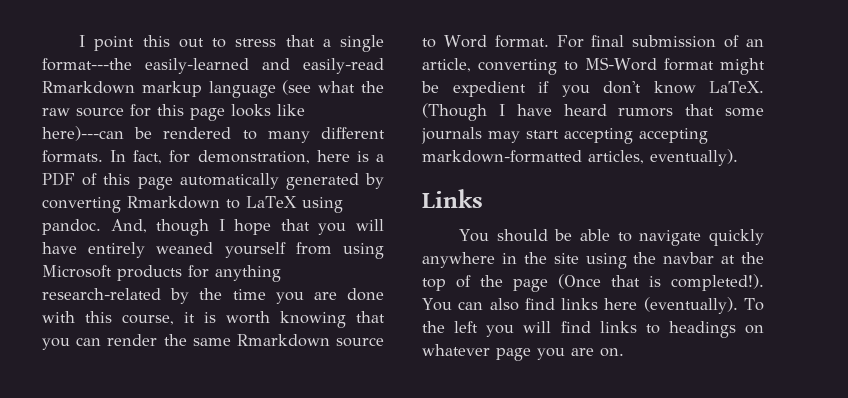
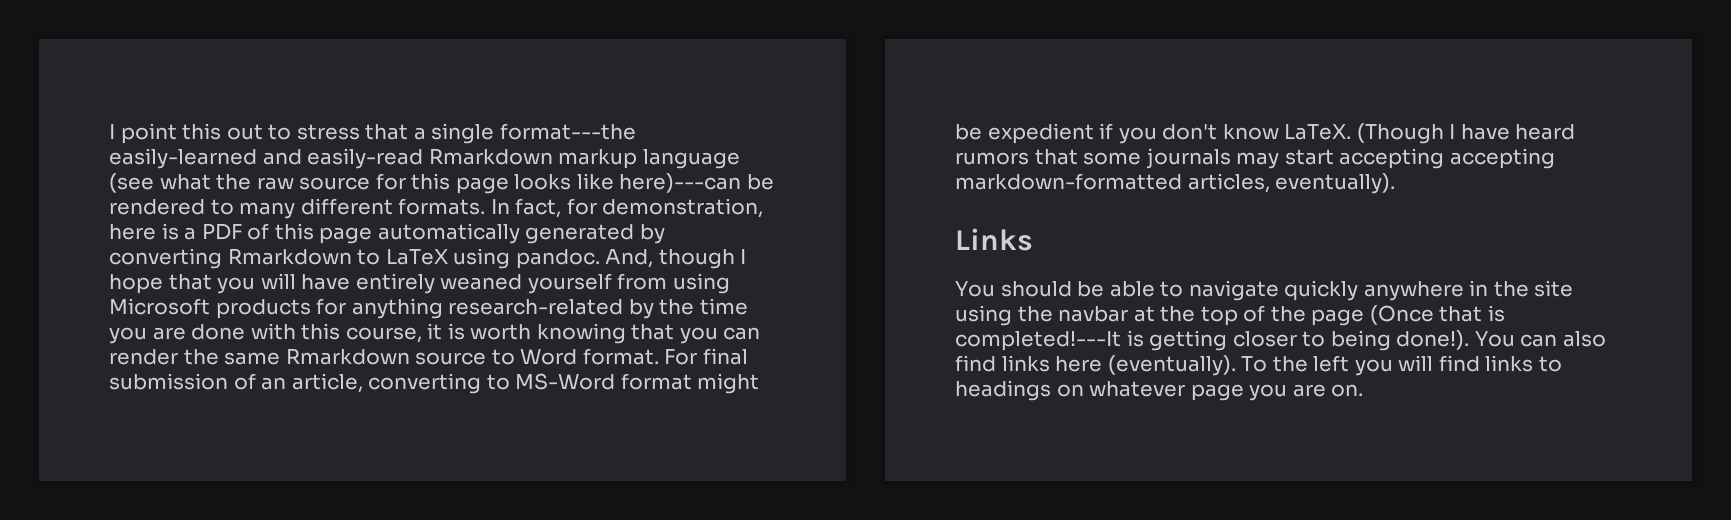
[671,274,764,291] completed!). -> [955,330,1470,351] completed!---It is getting closer to being done!).

